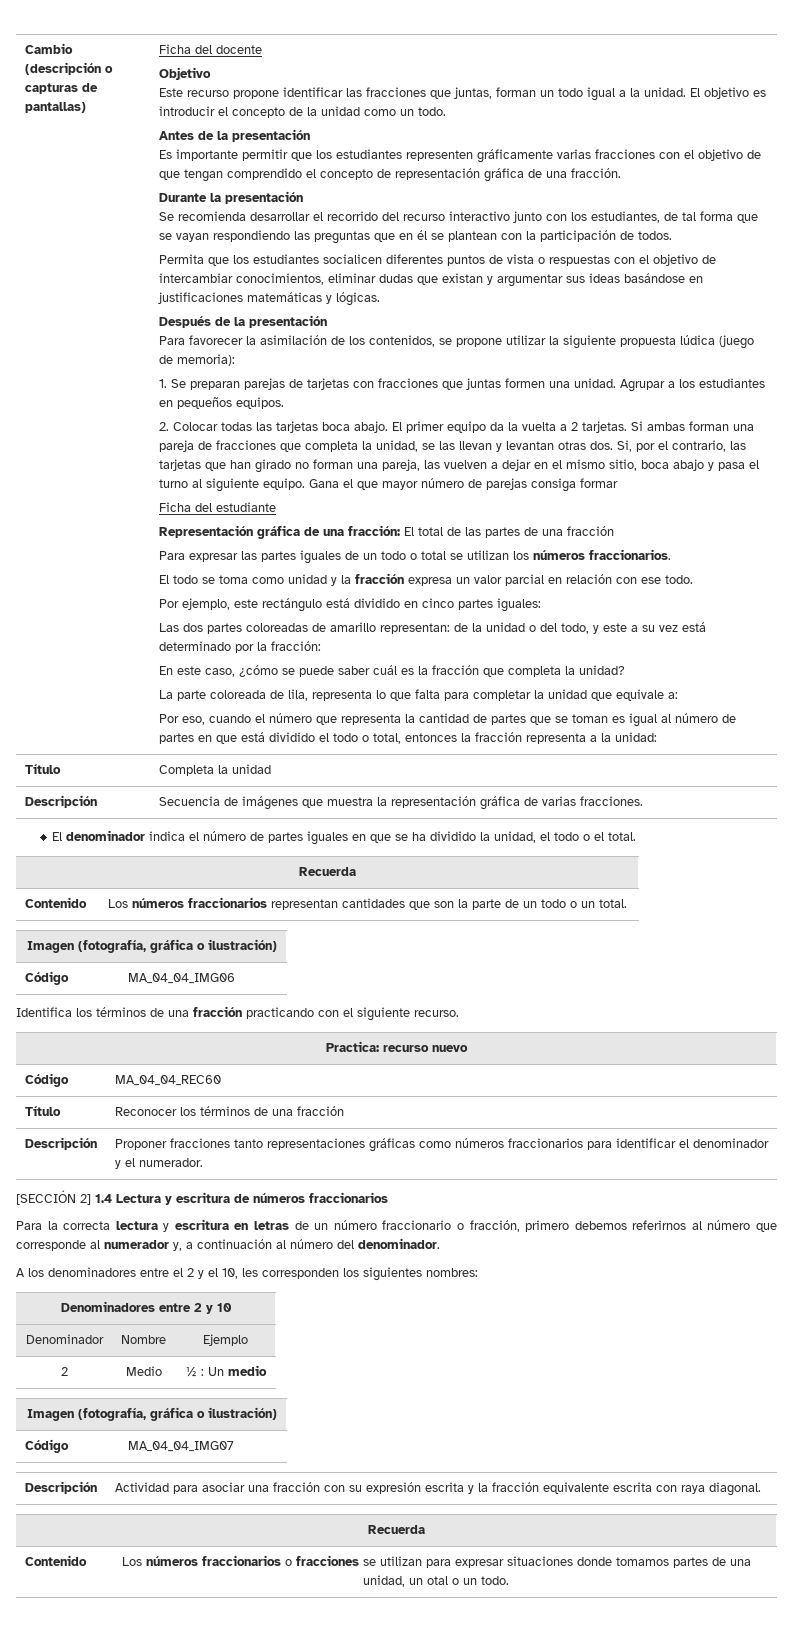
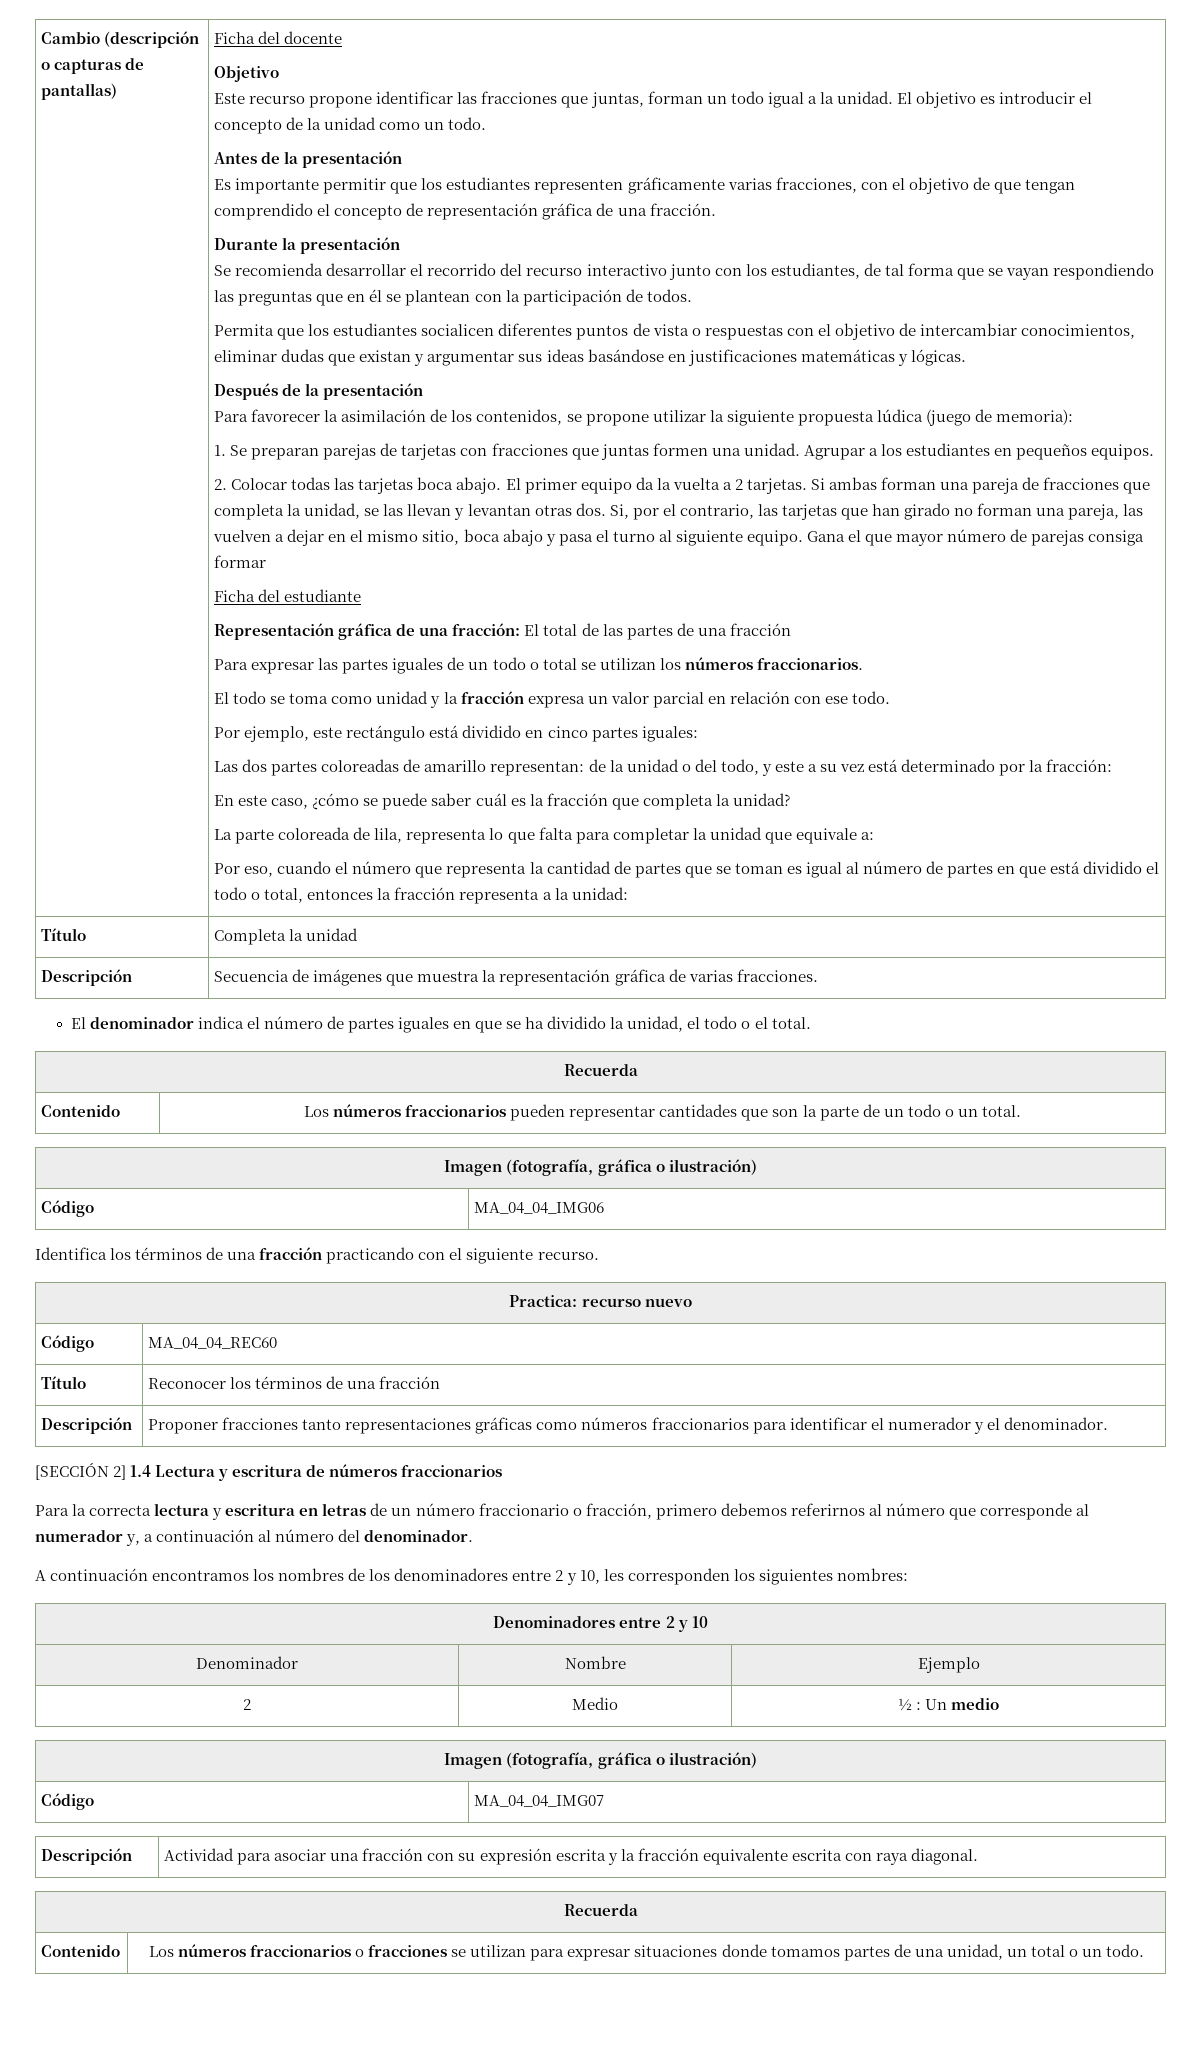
[594,149,655,159] fracciones -> [775,177,857,193] fracciones,
[270,899,338,910] representan -> [510,1104,656,1121] pueden representar
[692,1138,769,1148] [114,1158,203,1169] denominador y el numerador. -> [887,1417,1108,1434] numerador y el denominador.
(25, 1272) none -> [50,1568,366,1581] continuación encontramos los nombres de
[173,1268,218,1279] el 2 y el -> [555,1570,577,1585] 2 y
[427,1576,448,1585] otal -> [1030,1945,1065,1957] total

